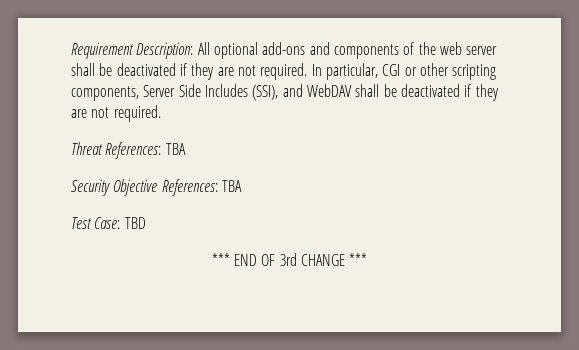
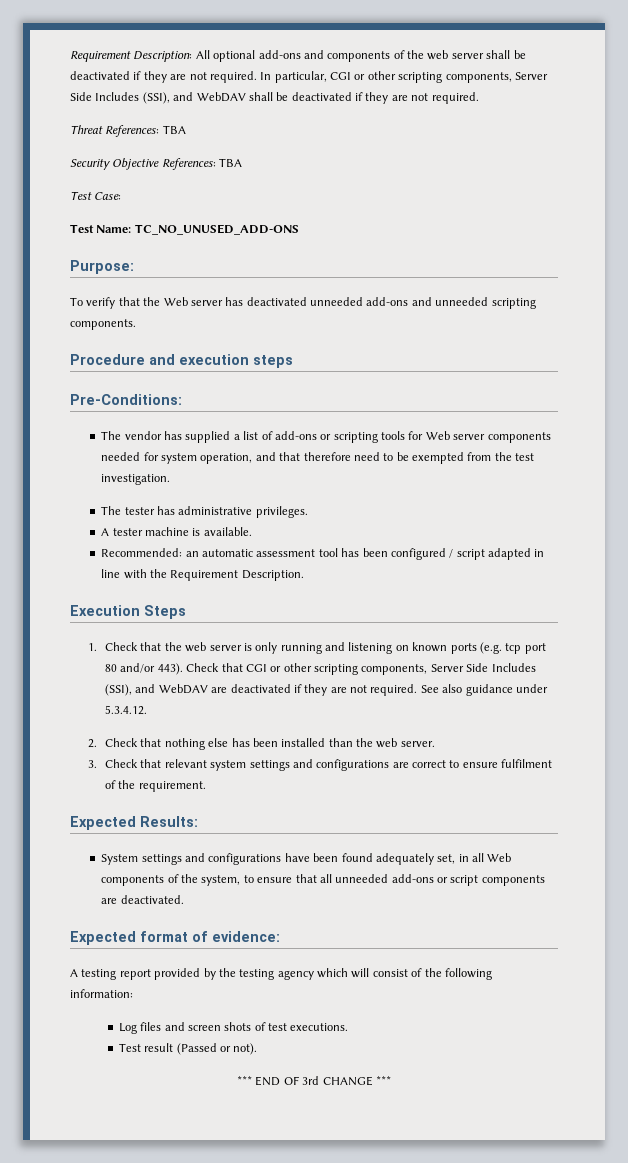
[124,217,146,229] TBD -> [70,224,299,235] [70,260,134,274] [70,297,536,309] [70,319,136,330] [70,354,293,368] [70,394,182,405] [101,431,551,443] [101,452,535,464] [101,474,171,485] [101,506,308,518] [101,527,252,536] [101,548,545,560] [101,569,304,581] [70,605,186,619] [87,642,546,654] [105,663,536,675] [105,684,548,696] [105,705,148,715] [87,738,435,750] [87,759,553,771] [105,780,206,792] [70,816,198,830] [101,853,512,865] [101,874,545,886] [101,895,184,904] [70,931,280,945] [70,968,492,980] [70,989,133,998] [118,1022,349,1034] [118,1043,258,1055] // Test Name: TC_NO_UNUSED_ADD-ONS // Purpose: // To verify that the Web server has deactivated unneeded add-ons and unneeded scripting components. // Procedure and execution steps // Pre-Conditions: // The vendor has supplied a list of add-ons or scripting tools for Web server components needed for system operation, and that therefore need to be exempted from the test investigation. // The tester has administrative privileges. // A tester machine is available. // Recommended: an automatic assessment tool has been configured / script adapted in line with the Requirement Description. // Execution Steps // 1. Check that the web server is only running and listening on known ports (e.g. tcp port 80 and/or 443). Check that CGI or other scripting components, Server Side Includes (SSI), and WebDAV are deactivated if they are not required. See also guidance under 5.3.4.12. // 2. Check that nothing else has been installed than the web server. // 3. Check that relevant system settings and configurations are correct to ensure fulfilment of the requirement. // Expected Results: // System settings and configurations have been found adequately set, in all Web components of the system, to ensure that all unneeded add-ons or script components are deactivated. // Expected format of evidence: // A testing report provided by the testing agency which will consist of the following information: // Log files and screen shots of test executions. // Test result (Passed or not).

